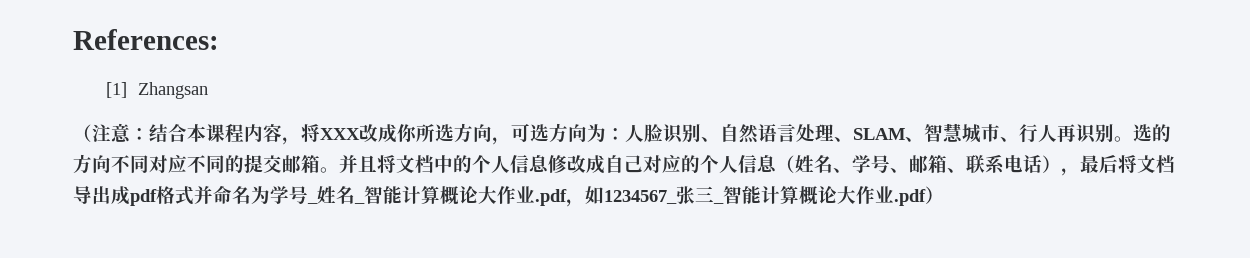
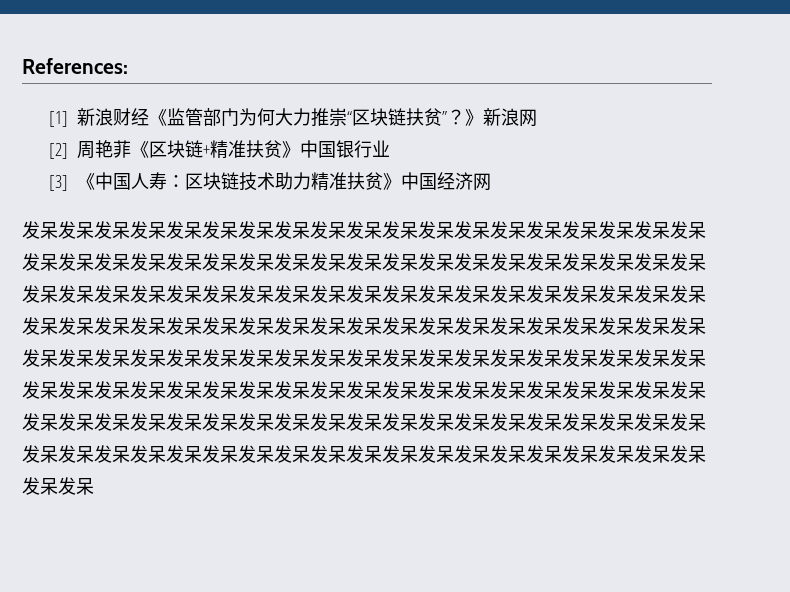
[138,82,209,99] [73,123,1171,145] [73,154,1175,176] [73,185,714,207] [713,186,944,206] Zhangsan // （注意：结合本课程内容，将XXX改成你所选方向，可选方向为：人脸识别、自然语言处理、SLAM、智慧城市、行人再识别。选的方向不同对应不同的提交邮箱。并且将文档中的个人信息修改成自己对应的个人信息（姓名、学号、邮箱、联系电话），最后将文档导出成pdf格式并命名为学号_姓名_智能计算概论大作业.pdf，如1234567_张三_智能计算概论大作业.pdf） -> [77,108,538,127] [49,140,391,159] [49,172,492,191] [22,221,706,239] [22,253,706,271] [22,285,706,303] [22,317,706,335] [22,349,706,367] [22,381,706,399] [22,413,706,431] [22,445,706,463] [22,477,94,495] 新浪财经《监管部门为何大力推崇“区块链扶贫”？》新浪网 // [2]周艳菲《区块链+精准扶贫》中国银行业 // [3]《中国人寿：区块链技术助力精准扶贫》中国经济网 // 发呆发呆发呆发呆发呆发呆发呆发呆发呆发呆发呆发呆发呆发呆发呆发呆发呆发呆发呆发呆发呆发呆发呆发呆发呆发呆发呆发呆发呆发呆发呆发呆发呆发呆发呆发呆发呆发呆发呆发呆发呆发呆发呆发呆发呆发呆发呆发呆发呆发呆发呆发呆发呆发呆发呆发呆发呆发呆发呆发呆发呆发呆发呆发呆发呆发呆发呆发呆发呆发呆发呆发呆发呆发呆发呆发呆发呆发呆发呆发呆发呆发呆发呆发呆发呆发呆发呆发呆发呆发呆发呆发呆发呆发呆发呆发呆发呆发呆发呆发呆发呆发呆发呆发呆发呆发呆发呆发呆发呆发呆发呆发呆发呆发呆发呆发呆发呆发呆发呆发呆发呆发呆发呆发呆发呆发呆发呆发呆发呆发呆发呆发呆发呆发呆发呆发呆发呆发呆发呆发呆发呆发呆发呆发呆发呆发呆发呆发呆发呆发呆发呆发呆发呆发呆

